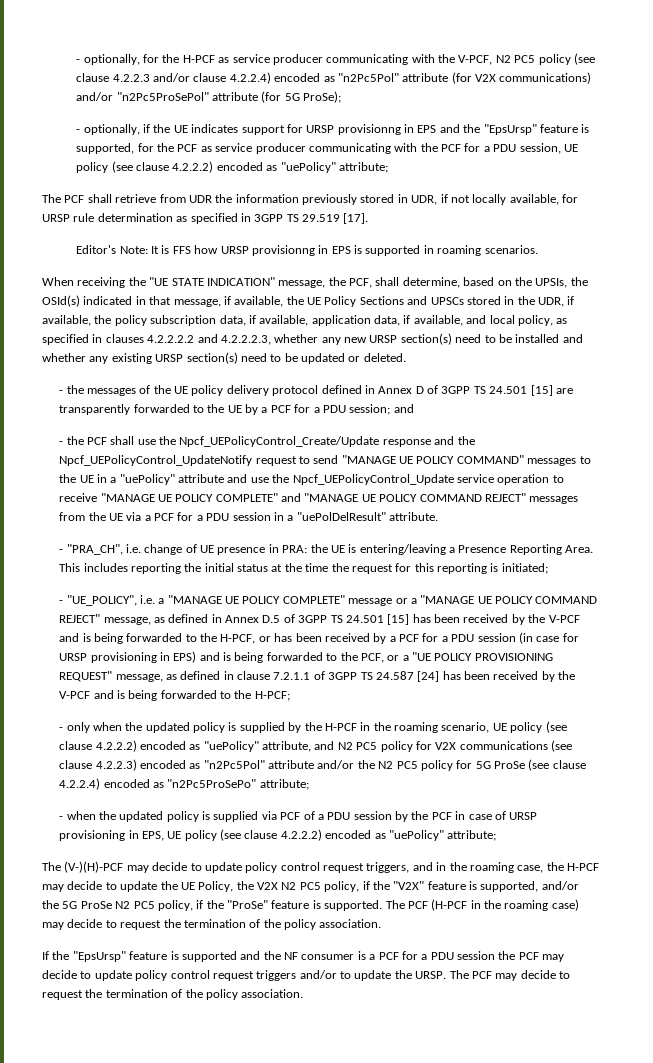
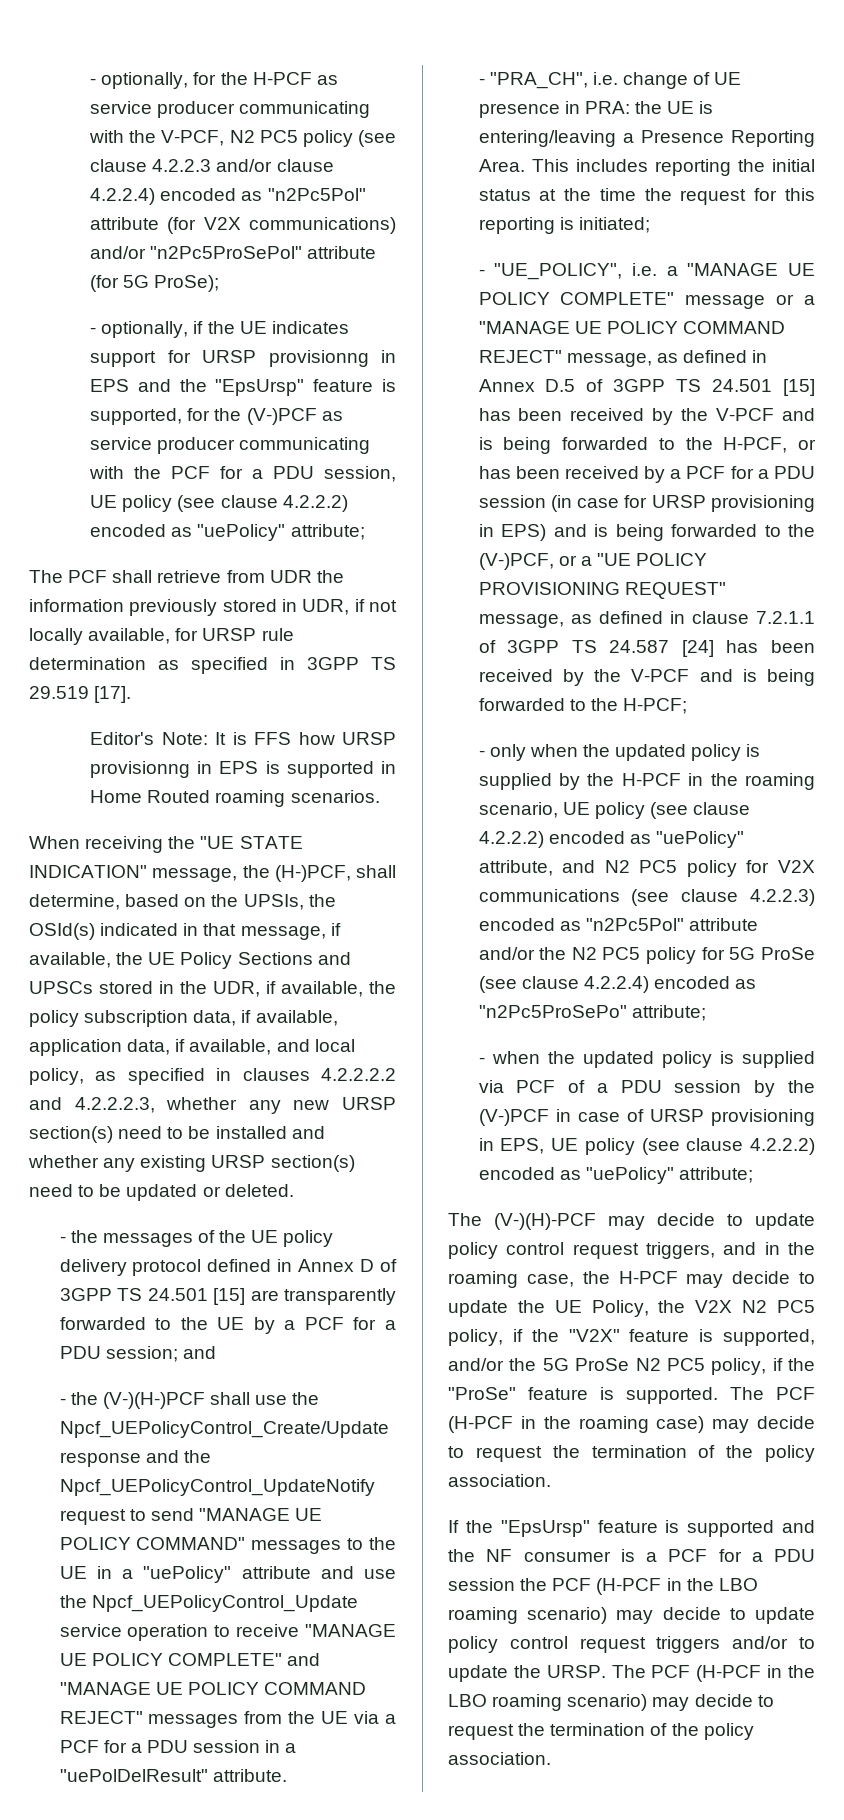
[177,144,198,152] PCF -> [246,408,317,425] (V-)PCF
(434, 249) none -> [90,790,211,803] Home Routed
[349,278,372,288] PCF, -> [274,865,351,882] (H-)PCF,
[86,437,107,445] PCF -> [102,1392,205,1409] (V-)(H-)PCF
[360,653,384,663] PCF, -> [478,553,554,570] (V-)PCF,
[431,812,452,820] PCF -> [478,1109,549,1126] (V-)PCF
(539, 956) none -> [596,1578,758,1595] [448,1607,608,1624] (H-PCF in the LBO roaming scenario)
(492, 975) none -> [696,1665,815,1682] [448,1694,648,1711] (H-PCF in the LBO roaming scenario)

